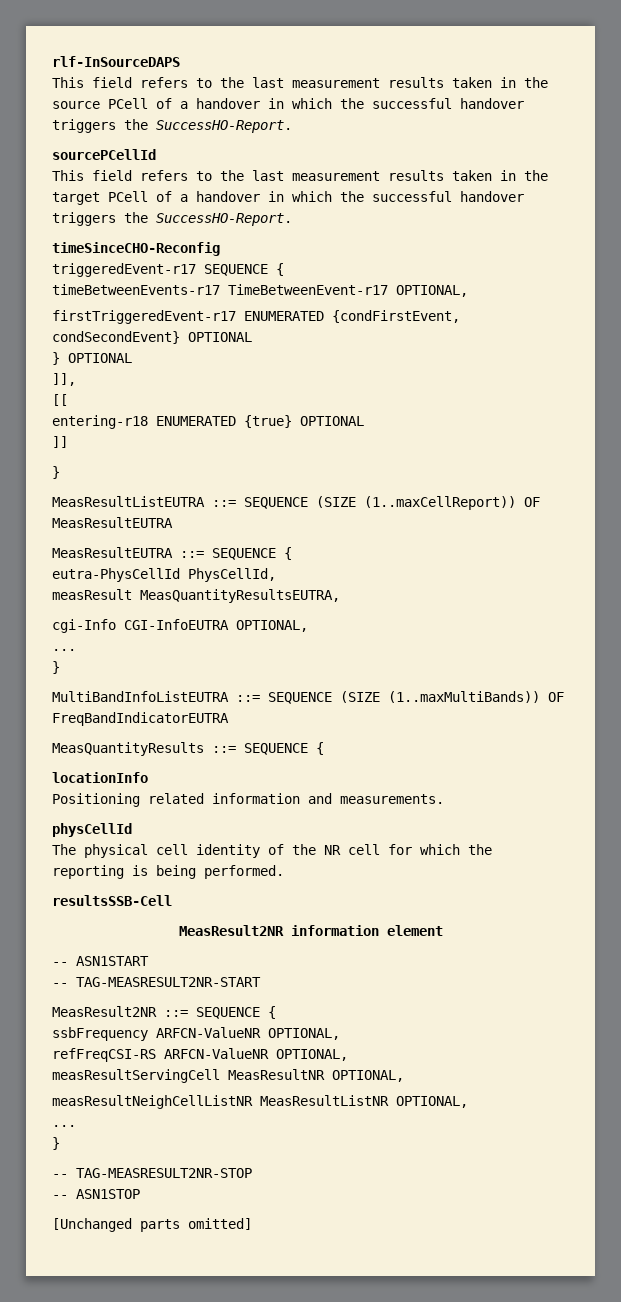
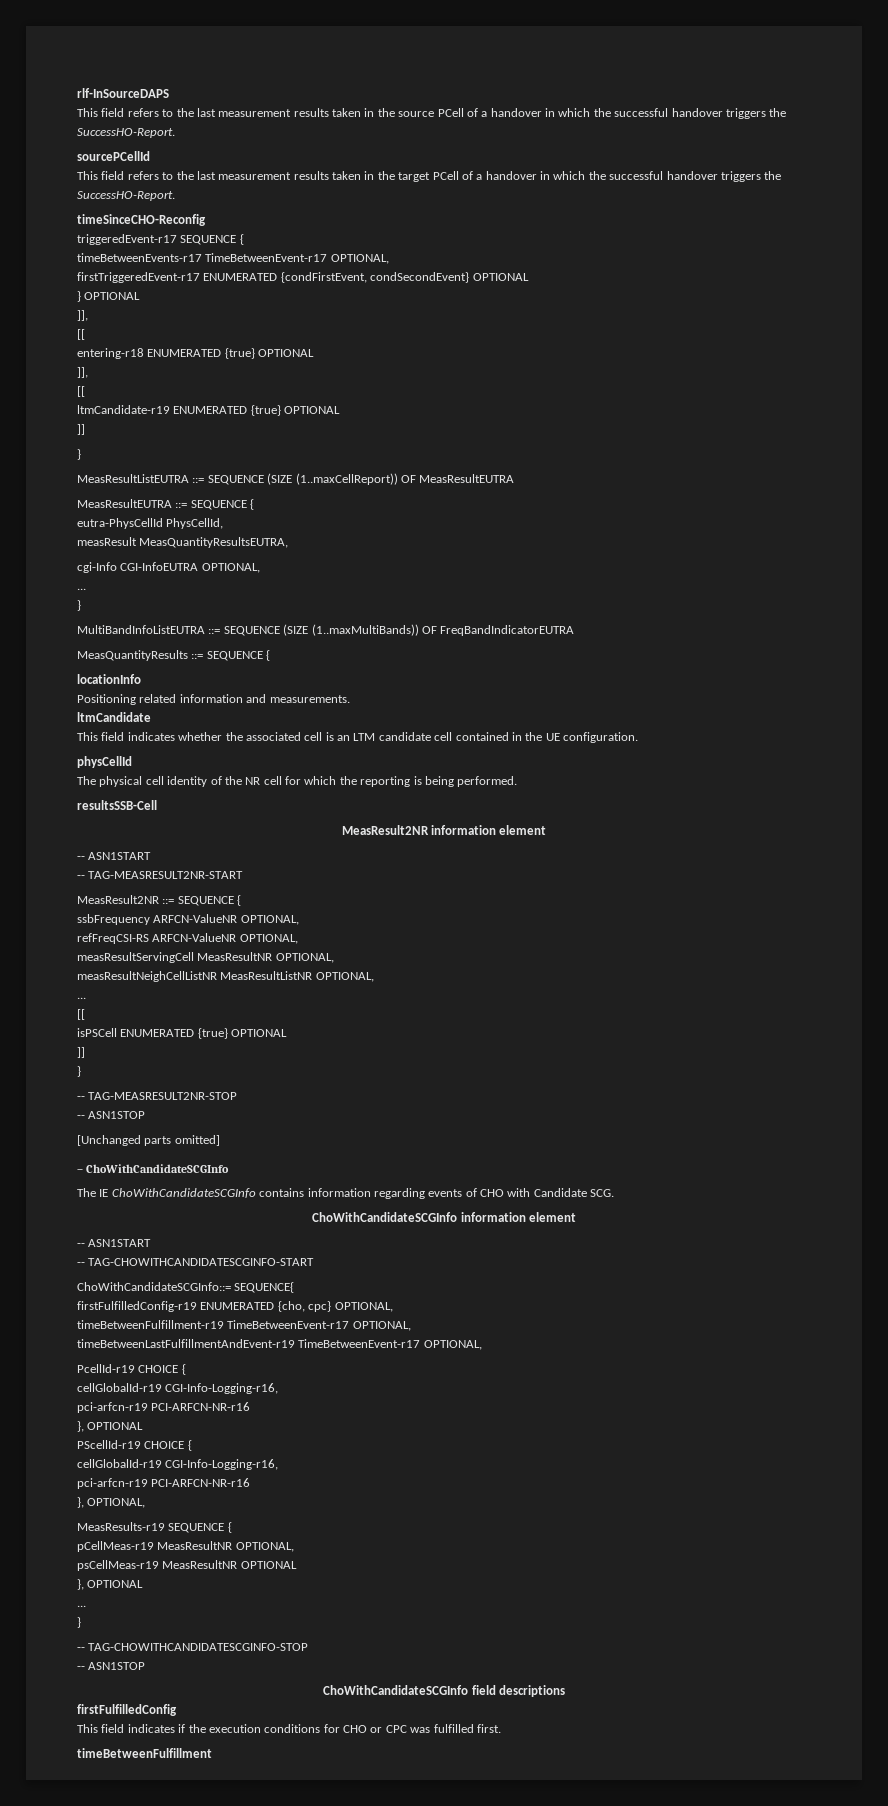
(364, 421) none -> [77,367,88,378] [77,386,85,397] [77,405,341,416] // ]], // [[ // ltmCandidate-r19 ENUMERATED {true} OPTIONAL
(444, 799) none -> [77,712,151,722] [77,732,638,743] // ltmCandidate // This field indicates whether the associated cell is an LTM candidate cell contained in the UE configuration.
(76, 1126) none -> [77,1009,85,1020] [77,1028,288,1039] [77,1047,85,1058] // [[ // isPSCell ENUMERATED {true} OPTIONAL // ]]
(252, 1224) none -> [77,1164,230,1173] [77,1188,615,1199] [312,1212,576,1222] [77,1239,152,1247] [77,1258,315,1266] [77,1282,295,1293] [77,1301,393,1312] [77,1320,411,1331] [77,1339,482,1350] [77,1364,186,1375] [77,1383,279,1394] [77,1402,251,1413] [77,1421,144,1432] [77,1440,192,1451] [77,1459,279,1470] [77,1478,251,1489] [77,1497,146,1508] [77,1522,232,1533] [77,1541,294,1552] [77,1560,297,1571] [77,1579,144,1590] [77,1605,86,1607] [77,1617,81,1628] [77,1643,309,1651] [77,1662,146,1670] [323,1685,565,1697] [77,1704,177,1716] [77,1724,501,1733] [77,1748,212,1758] // – ChoWithCandidateSCGInfo // The IE ChoWithCandidateSCGInfo contains information regarding events of CHO with Candidate SCG. // ChoWithCandidateSCGInfo information element // -- ASN1START // -- TAG-CHOWITHCANDIDATESCGINFO-START // ChoWithCandidateSCGInfo::= SEQUENCE{ // firstFulfilledConfig-r19 ENUMERATED {cho, cpc} OPTIONAL, // timeBetweenFulfillment-r19 TimeBetweenEvent-r17 OPTIONAL, // timeBetweenLastFulfillmentAndEvent-r19 TimeBetweenEvent-r17 OPTIONAL, // PcellId-r19 CHOICE { // cellGlobalId-r19 CGI-Info-Logging-r16, // pci-arfcn-r19 PCI-ARFCN-NR-r16 // }, OPTIONAL // PScellId-r19 CHOICE { // cellGlobalId-r19 CGI-Info-Logging-r16, // pci-arfcn-r19 PCI-ARFCN-NR-r16 // }, OPTIONAL, // MeasResults-r19 SEQUENCE { // pCellMeas-r19 MeasResultNR OPTIONAL, // psCellMeas-r19 MeasResultNR OPTIONAL // }, OPTIONAL // ... // } // -- TAG-CHOWITHCANDIDATESCGINFO-STOP // -- ASN1STOP // ChoWithCandidateSCGInfo field descriptions // firstFulfilledConfig // This field indicates if the execution conditions for CHO or CPC was fulfilled first. // timeBetweenFulfillment

